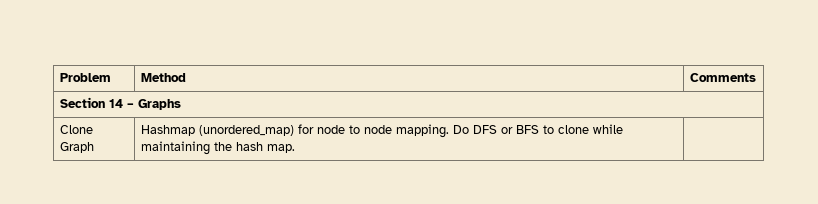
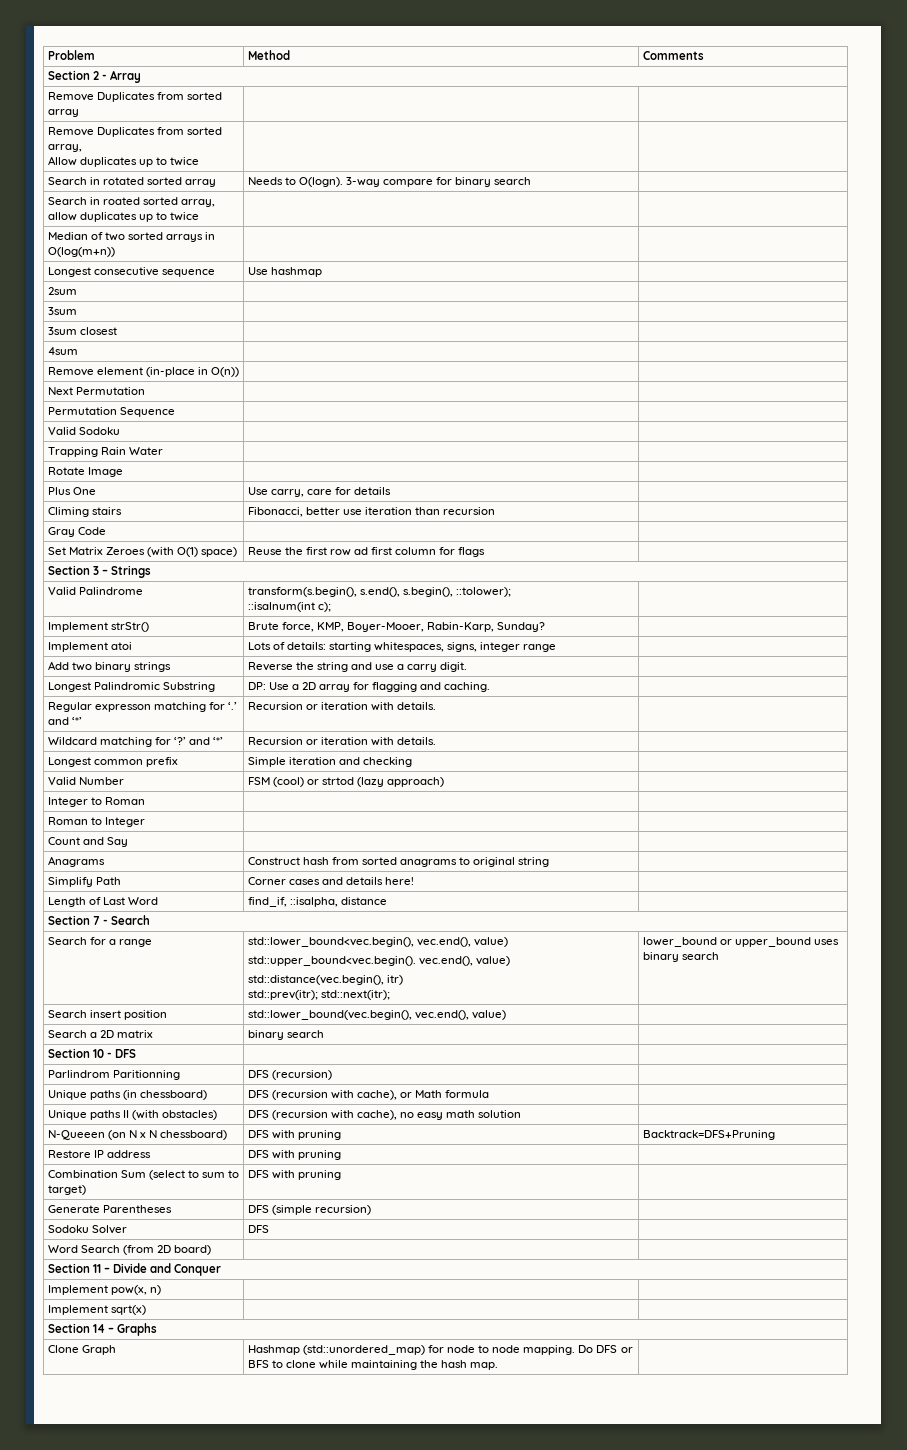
(756, 77) none -> [47,70,141,83] [47,92,222,102] [47,109,79,117] [47,127,222,137] [47,144,82,152] [47,156,200,167] [47,177,217,187] [247,177,532,187] [47,197,216,207] [47,212,200,222] [47,232,216,242] [47,247,115,257] [47,267,215,277] [247,267,322,277] [47,287,77,295] [47,307,77,315] [47,327,117,335] [47,347,78,355] [47,367,240,377] [47,387,145,395] [47,407,175,417] [47,427,120,435] [47,447,163,457] [47,467,123,477] [47,487,96,495] [247,487,392,497] [47,507,122,517] [247,507,496,517] [47,527,106,537] [47,547,238,557] [247,547,486,557] [47,565,151,578] [47,587,143,595] [247,587,511,597] [247,602,331,612] [47,622,149,632] [247,622,546,632] [47,642,132,652] [247,642,557,652] [47,661,171,672] [247,662,468,672] [47,682,215,692] [247,682,491,692] [47,702,238,712] [47,717,82,725] [247,702,437,711] [47,737,224,747] [247,737,437,746] [47,757,178,767] [247,757,412,767] [47,777,124,785] [247,777,445,787] [47,797,145,807] [47,817,145,827] [47,837,128,847] [47,856,105,867] [247,857,550,867] [47,877,121,887] [247,877,415,885] [47,897,158,907] [247,897,387,907] [47,915,150,925] [47,937,152,947] [247,937,508,947] [247,956,510,966] [247,975,403,985] [247,990,390,1000] [642,937,839,947] [642,952,719,962] [47,1010,167,1020] [247,1010,506,1020] [47,1030,153,1038] [247,1030,324,1040] [47,1048,136,1058] [47,1070,180,1080] [247,1070,332,1080] [47,1090,207,1100] [247,1090,490,1100] [47,1110,218,1120] [247,1110,522,1120] [47,1130,228,1140] [247,1130,341,1140] [642,1130,775,1140] [47,1150,151,1158] [247,1150,341,1160] [47,1170,240,1180] [47,1185,86,1195] [247,1170,341,1180] [47,1205,172,1213] [247,1205,371,1215] [47,1225,127,1234] [247,1225,269,1233] [47,1245,212,1255] [47,1263,222,1276] [47,1285,161,1295] [47,1305,146,1315] // Section 2 - Array // Remove Duplicates from sorted array | | // Remove Duplicates from sorted array, // Allow duplicates up to twice | | // Search in rotated sorted array | Needs to O(logn). 3-way compare for binary search | // Search in roated sorted array, allow duplicates up to twice | | // Median of two sorted arrays in O(log(m+n)) | | // Longest consecutive sequence | Use hashmap | // 2sum | | // 3sum | | // 3sum closest | | // 4sum | | // Remove element (in-place in O(n)) | | // Next Permutation | | // Permutation Sequence | | // Valid Sodoku | | // Trapping Rain Water | | // Rotate Image | | // Plus One | Use carry, care for details | // Climing stairs | Fibonacci, better use iteration than recursion | // Gray Code | | // Set Matrix Zeroes (with O(1) space) | Reuse the first row ad first column for flags | // Section 3 – Strings // Valid Palindrome | transform(s.begin(), s.end(), s.begin(), ::tolower); // ::isalnum(int c); | // Implement strStr() | Brute force, KMP, Boyer-Mooer, Rabin-Karp, Sunday? | // Implement atoi | Lots of details: starting whitespaces, signs, integer range | // Add two binary strings | Reverse the string and use a carry digit. | // Longest Palindromic Substring | DP: Use a 2D array for flagging and caching. | // Regular expresson matching for ‘.’ and ‘*’ | Recursion or iteration with details. | // Wildcard matching for ‘?’ and ‘*’ | Recursion or iteration with details. | // Longest common prefix | Simple iteration and checking | // Valid Number | FSM (cool) or strtod (lazy approach) | // Integer to Roman | | // Roman to Integer | | // Count and Say | | // Anagrams | Construct hash from sorted anagrams to original string | // Simplify Path | Corner cases and details here! | // Length of Last Word | find_if, ::isalpha, distance | // Section 7 - Search // Search for a range | std::lower_bound<vec.begin(), vec.end(), value) // std::upper_bound<vec.begin(). vec.end(), value) // std::distance(vec.begin(), itr) // std::prev(itr); std::next(itr); | lower_bound or upper_bound uses binary search // Search insert position | std::lower_bound(vec.begin(), vec.end(), value) | // Search a 2D matrix | binary search | // Section 10 - DFS | | // Parlindrom Paritionning | DFS (recursion) | // Unique paths (in chessboard) | DFS (recursion with cache), or Math formula | // Unique paths II (with obstacles) | DFS (recursion with cache), no easy math solution | // N-Queeen (on N x N chessboard) | DFS with pruning | Backtrack=DFS+Pruning // Restore IP address | DFS with pruning | // Combination Sum (select to sum to target) | DFS with pruning | // Generate Parentheses | DFS (simple recursion) | // Sodoku Solver | DFS | // Word Search (from 2D board) | | // Section 11 – Divide and Conquer // Implement pow(x, n) | | // Implement sqrt(x) | |
[198,125,294,136] (unordered_map) -> [302,1345,425,1355] (std::unordered_map)

